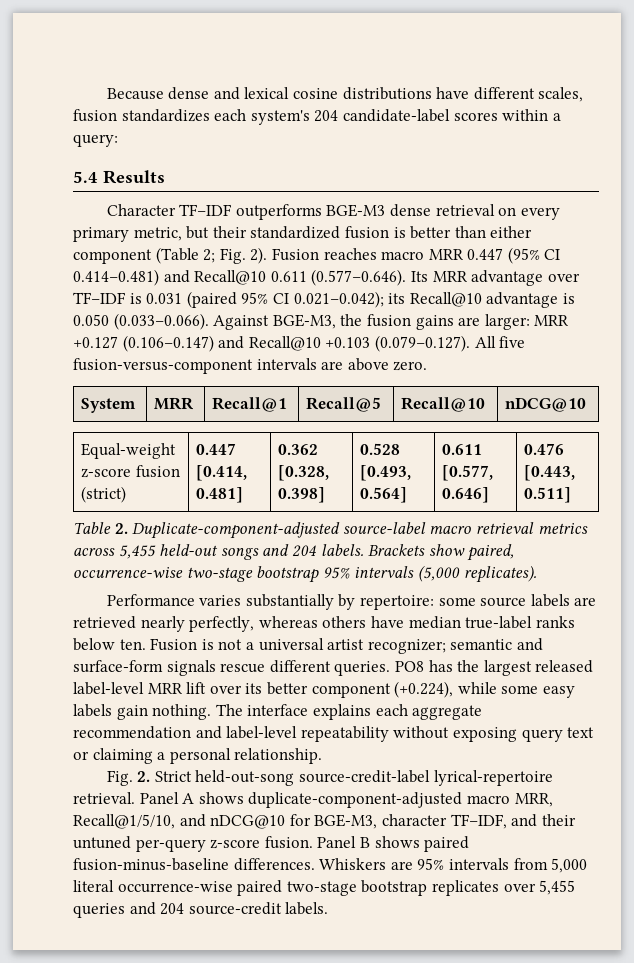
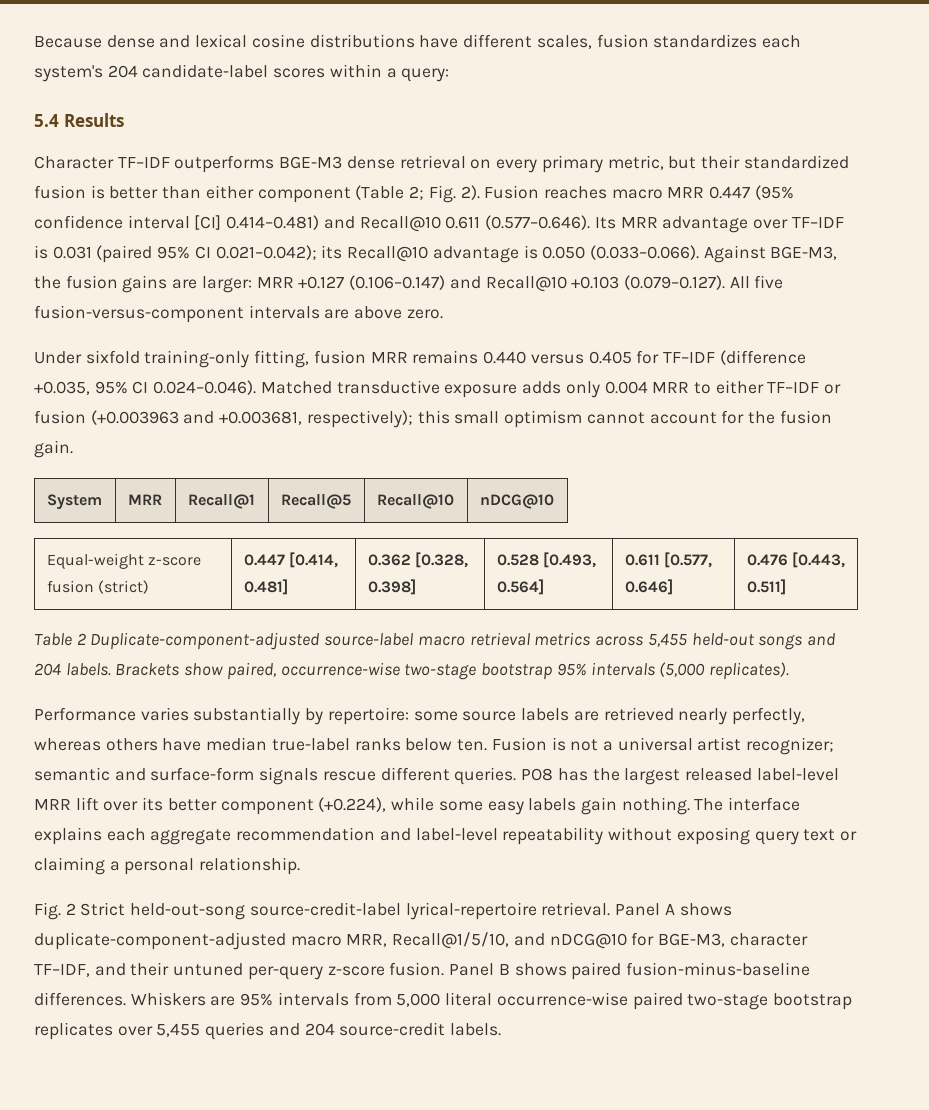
[544,249,561,260] CI -> [34,215,222,230] confidence interval [CI]
(428, 366) none -> [34,350,806,368] [34,380,842,398] [34,410,832,428] [34,440,73,458] // Under sixfold training-only fitting, fusion MRR remains 0.440 versus 0.405 for TF–IDF (difference +0.035, 95% CI 0.024–0.046). Matched transductive exposure adds only 0.004 MRR to either TF–IDF or fusion (+0.003963 and +0.003681, respectively); this small optimism cannot account for the fusion gain.
[114,523,128,534] 2. -> [76,633,86,645] 2
[137,771,151,782] 2. -> [65,903,76,915] 2

